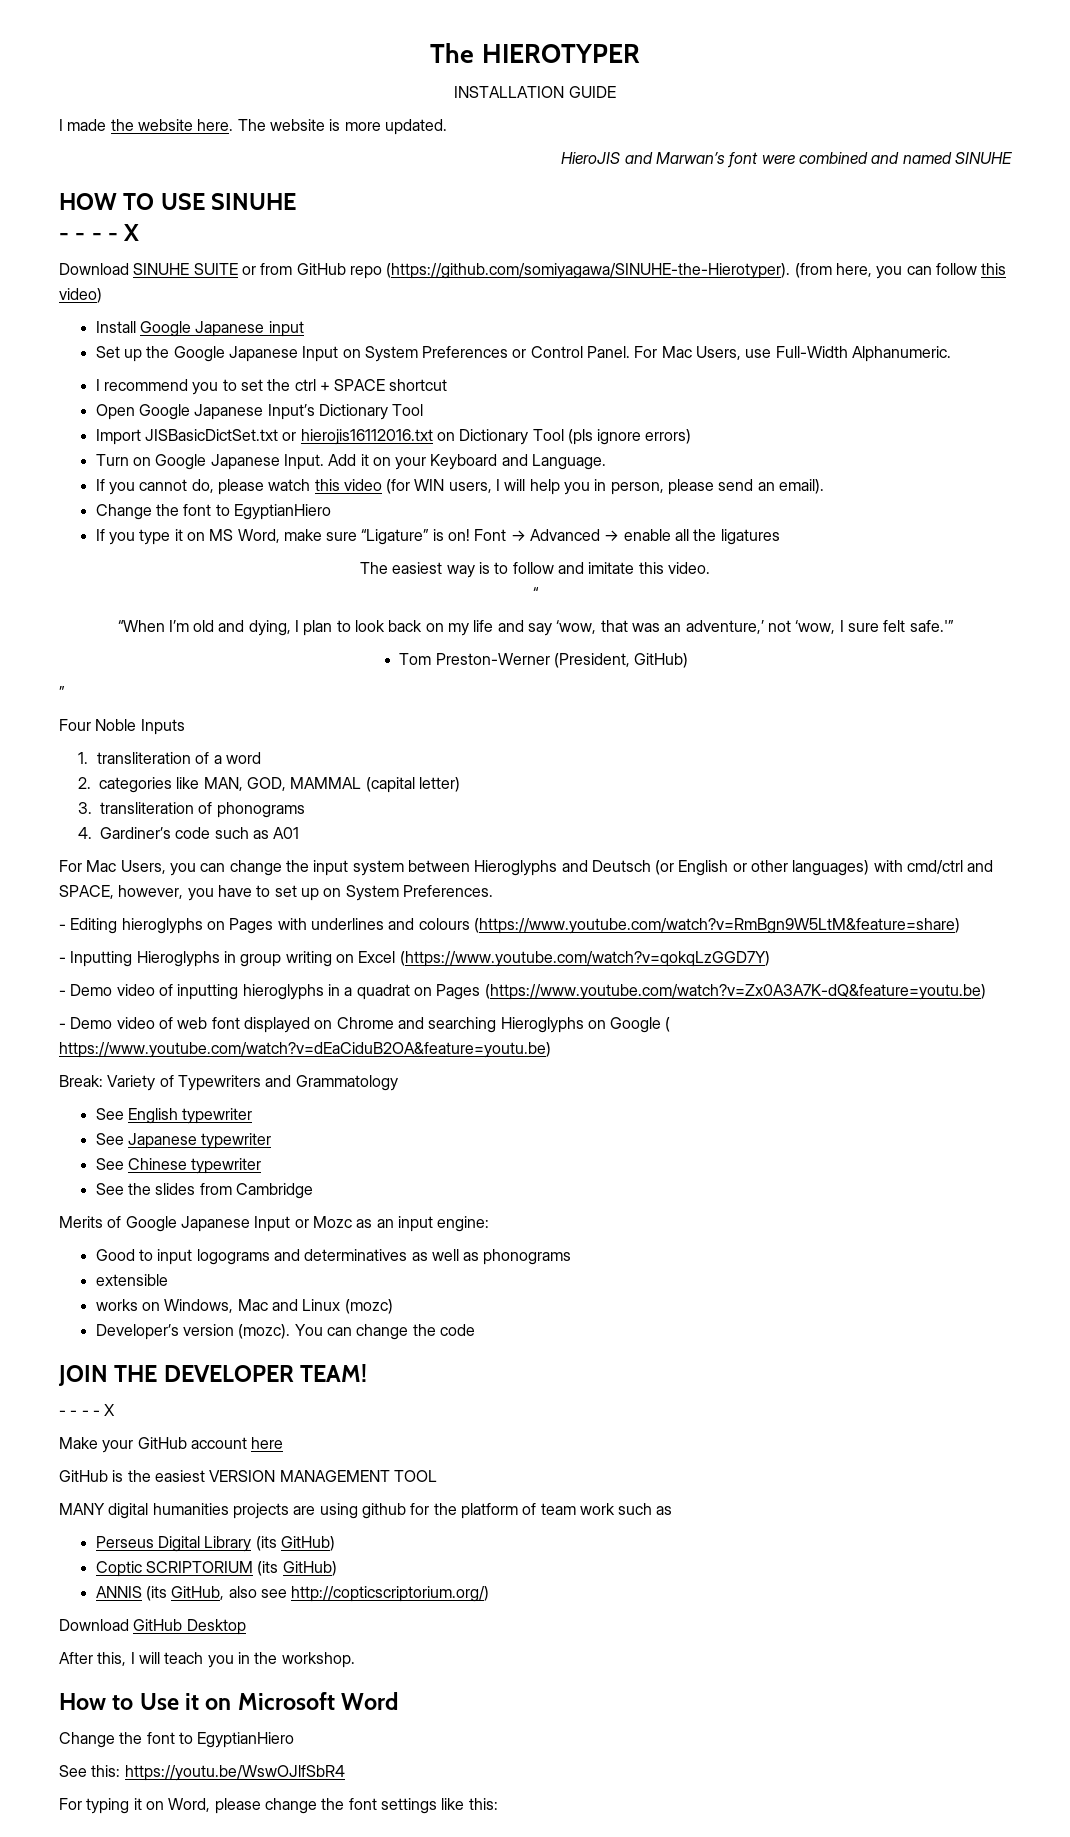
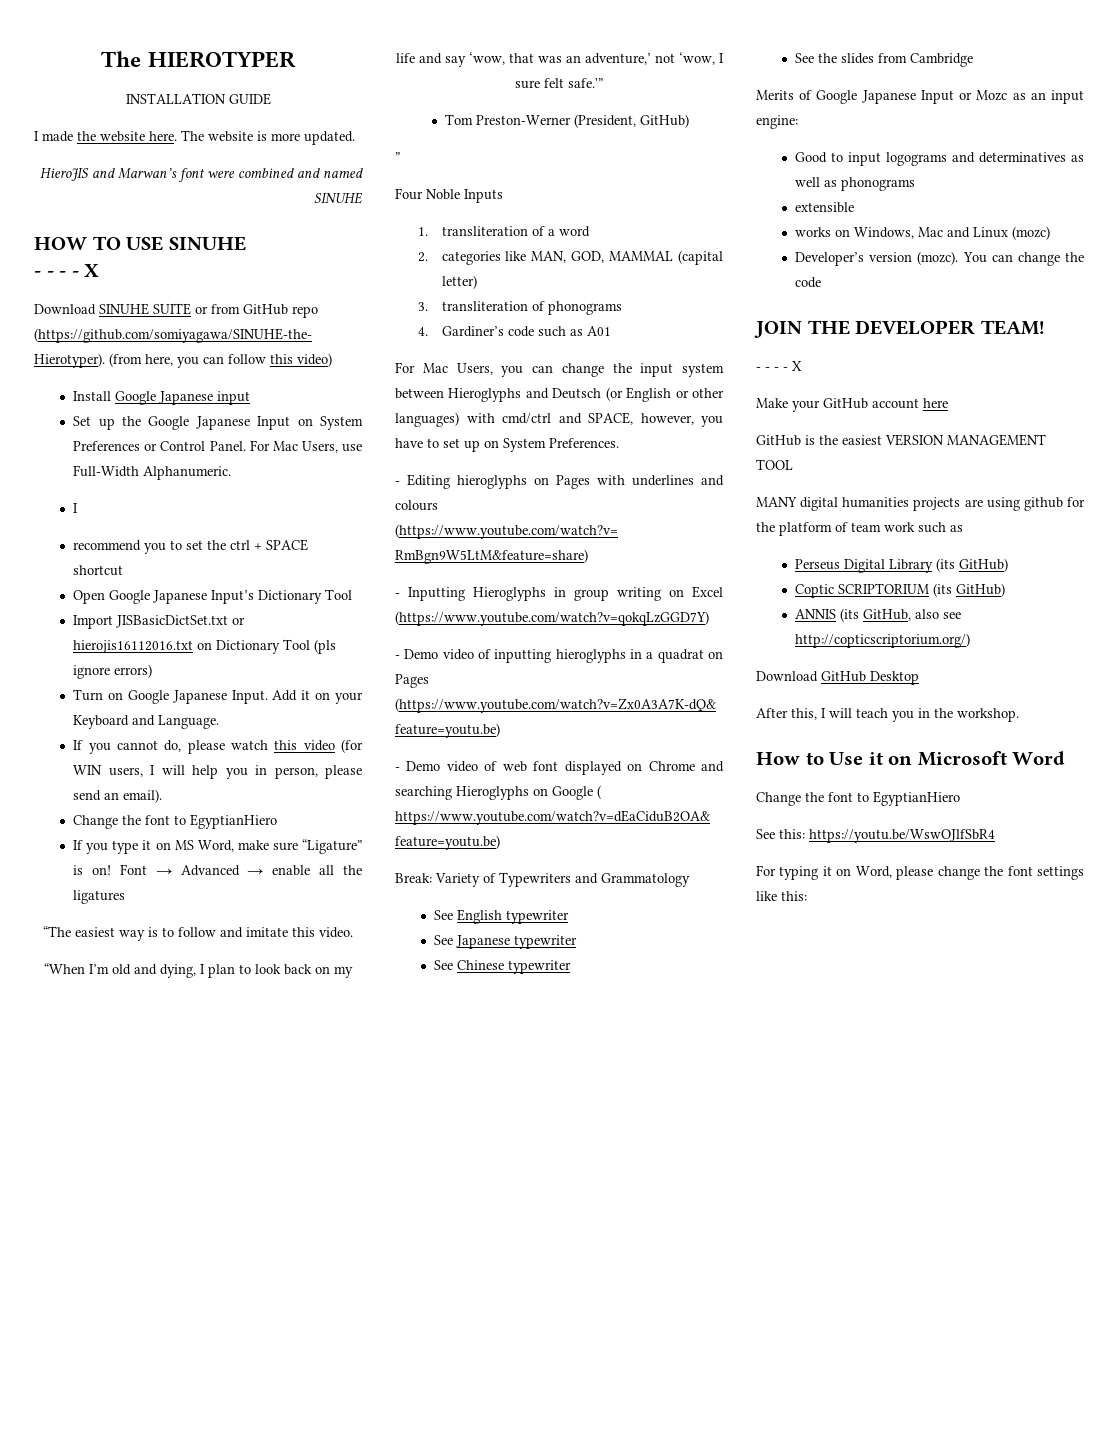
(100, 385) none -> (79, 508) //
[360,562,389,574] The -> [43,926,71,937] “The
[532,587,539,599] // “ -> (353, 932) none

